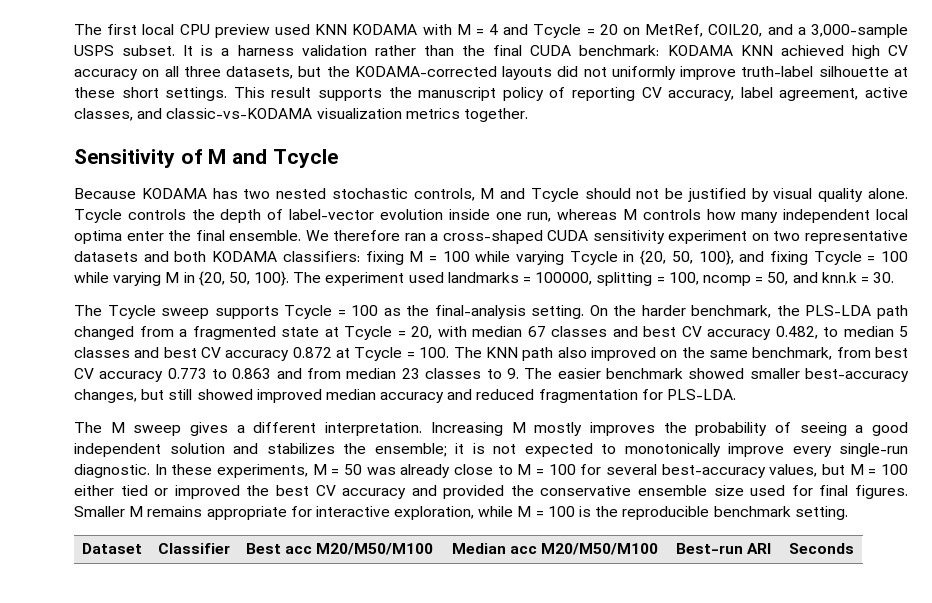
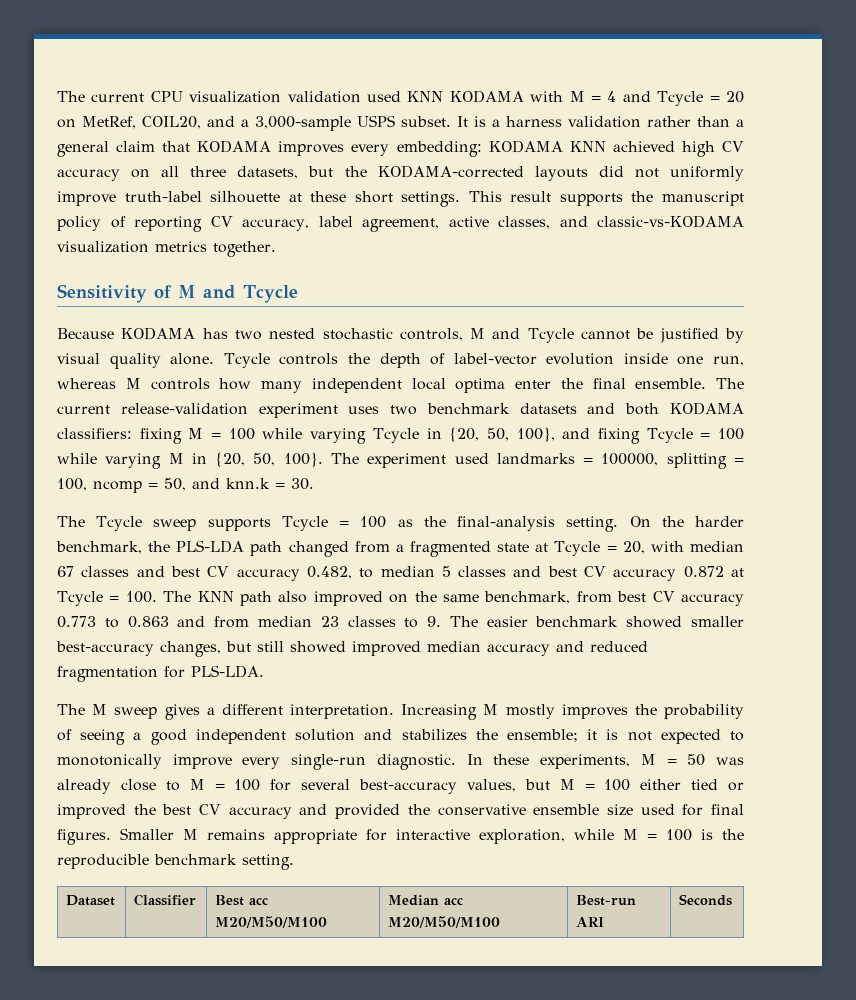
[74,24,270,38] The first local CPU preview -> [57,91,361,103] The current CPU visualization validation
[462,45,660,56] the final CUDA benchmark: -> [736,119,744,127] [57,140,482,157] a general claim that KODAMA improves every embedding:
[584,188,660,199] should not -> [581,330,631,340] cannot
[305,230,908,244] We therefore ran a cross-shaped CUDA sensitivity experiment on two representative -> [716,378,744,389] [57,403,510,418] The current release-validation experiment uses two benchmark

